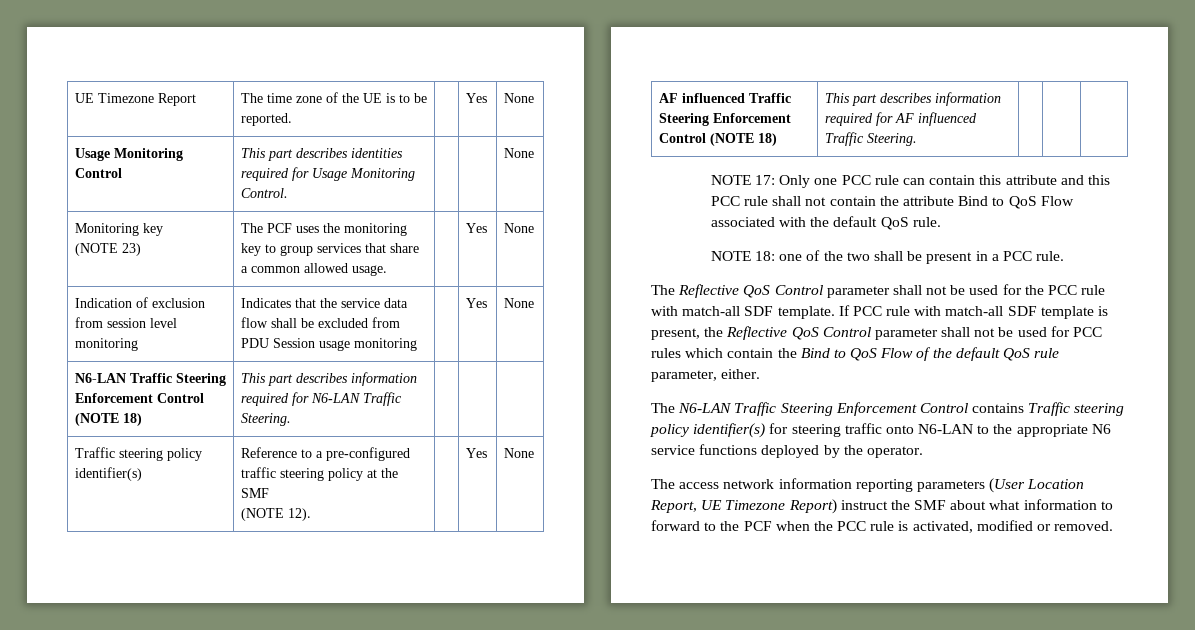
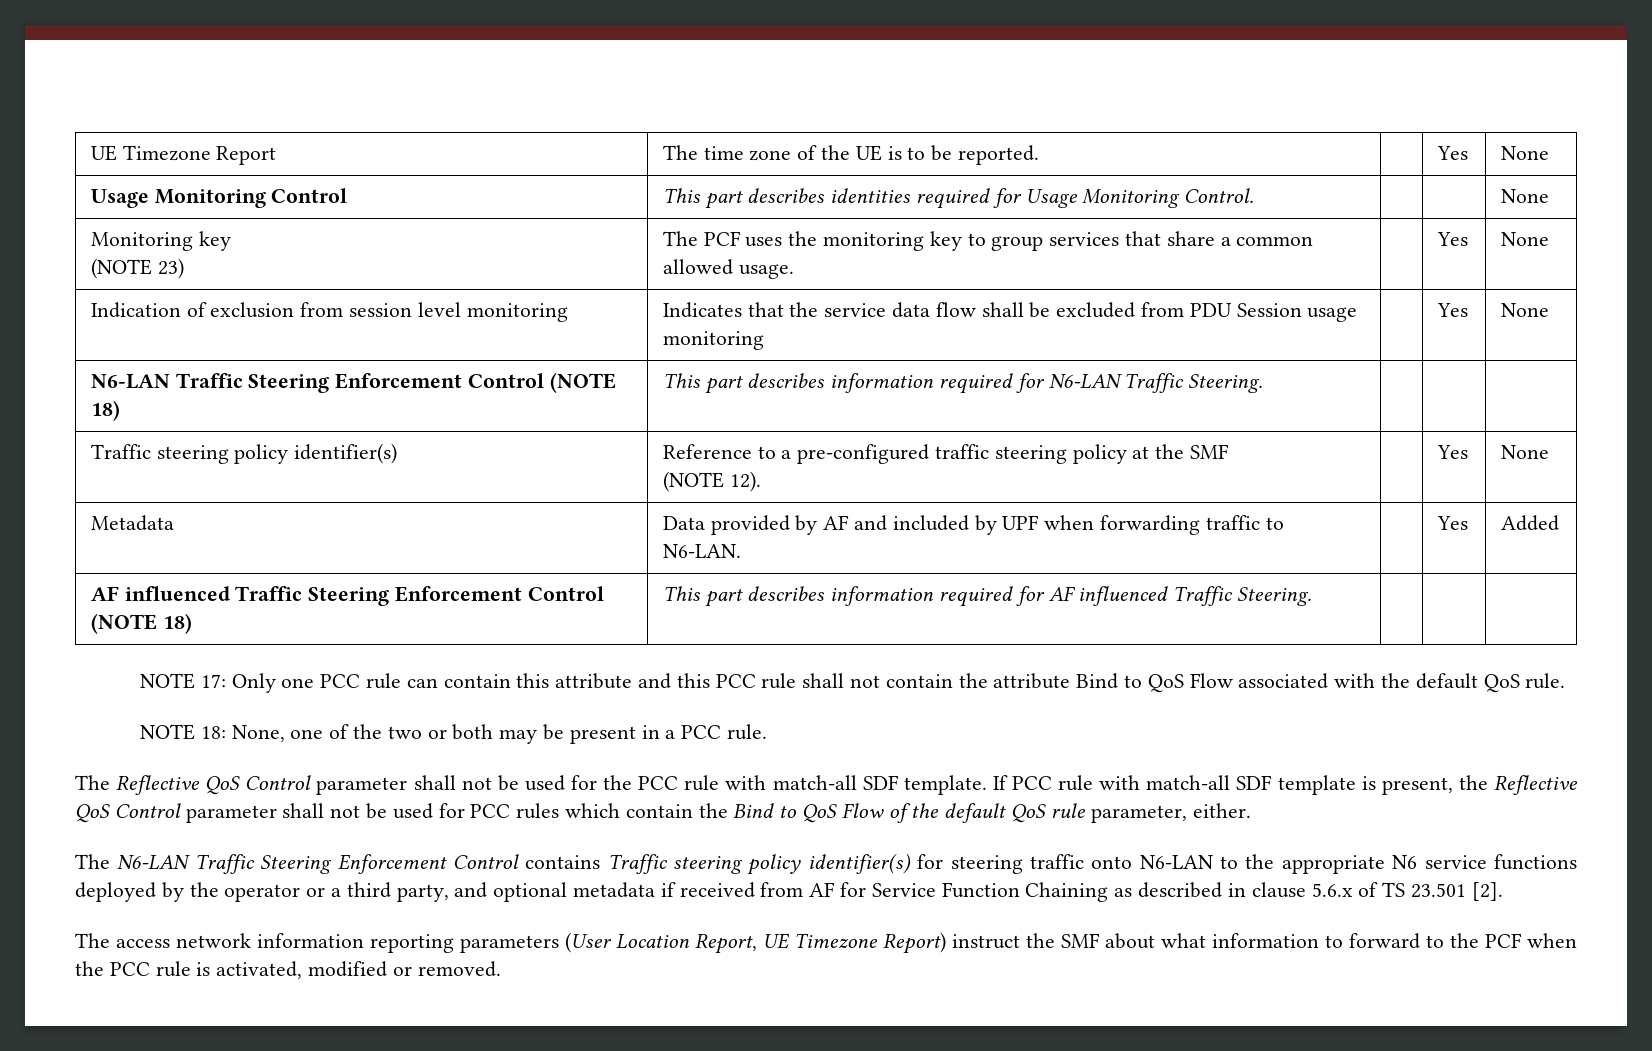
(534, 453) none -> [90,515,174,531] [662,515,1284,535] [662,544,741,558] [1436,516,1468,530] [1500,515,1559,531] // Metadata | Data provided by AF and included by UPF when forwarding traffic to N6-LAN. | | Yes | Added
(776, 256) none -> [231,725,285,742] None,
[874,251,904,261] shall -> [427,724,538,744] or both may
[866,446,923,458] operator. -> [224,882,1503,902] operator or a third party, and optional metadata if received from AF for Service Function Chaining as described in clause 5.6.x of TS 23.501 [2].

